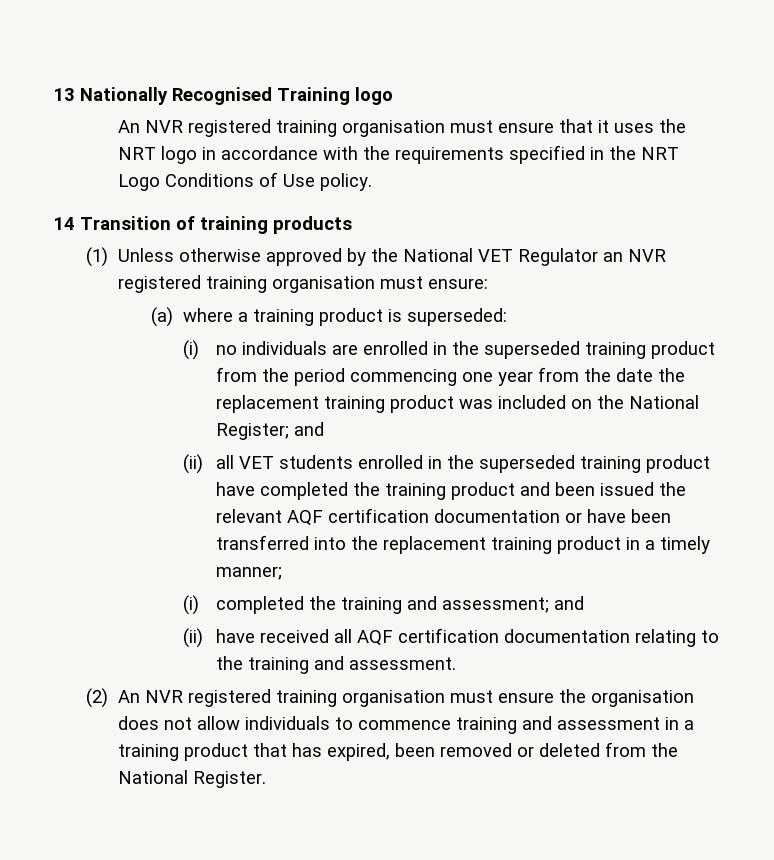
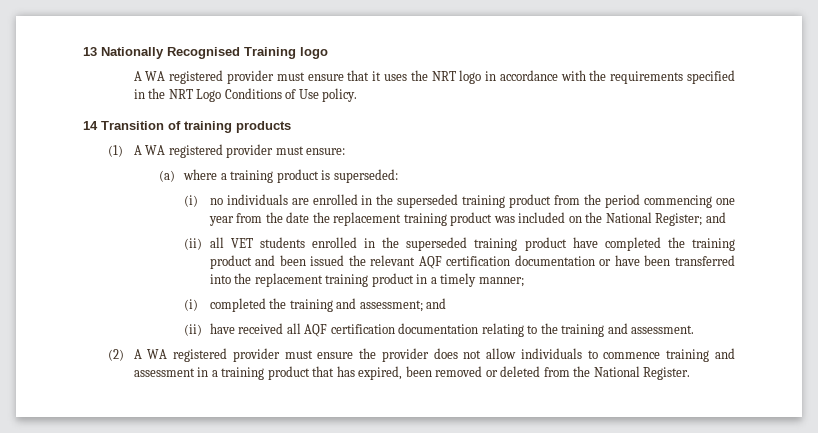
[118,119,446,137] An NVR registered training organisation -> [133,70,275,84] A WA registered provider
[118,248,667,266] [118,275,376,293] Unless otherwise approved by the National VET Regulator an NVR registered training organisation -> [133,144,274,158] A WA registered provider
[118,689,446,707] An NVR registered training organisation -> [133,348,280,362] A WA registered provider
[591,690,695,707] organisation -> [381,348,429,362] provider

